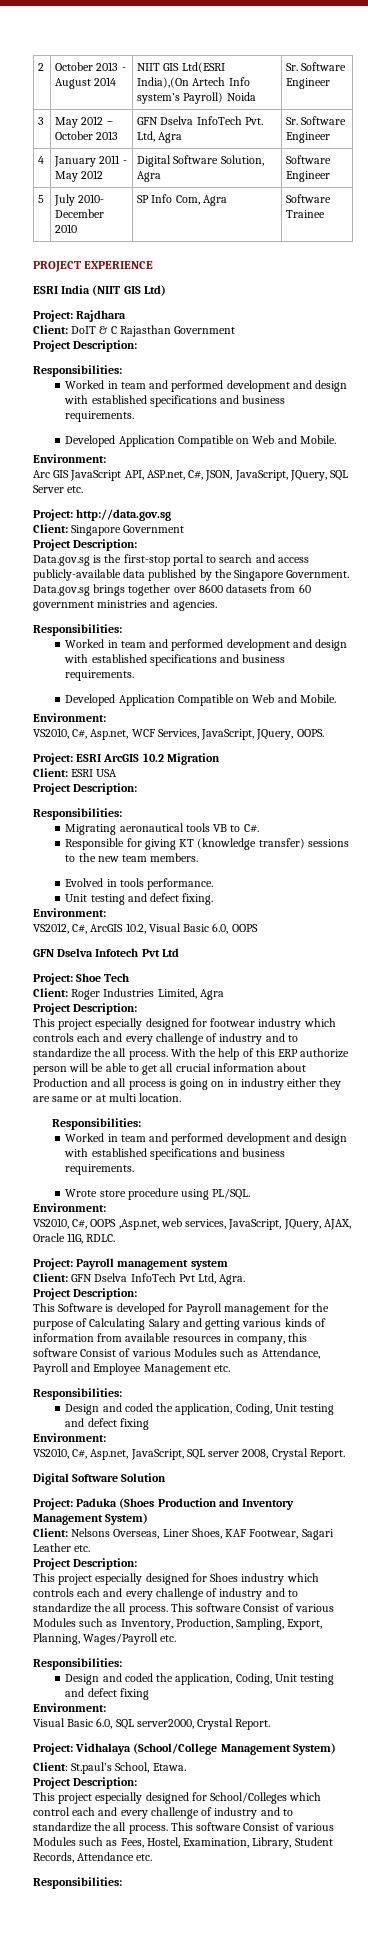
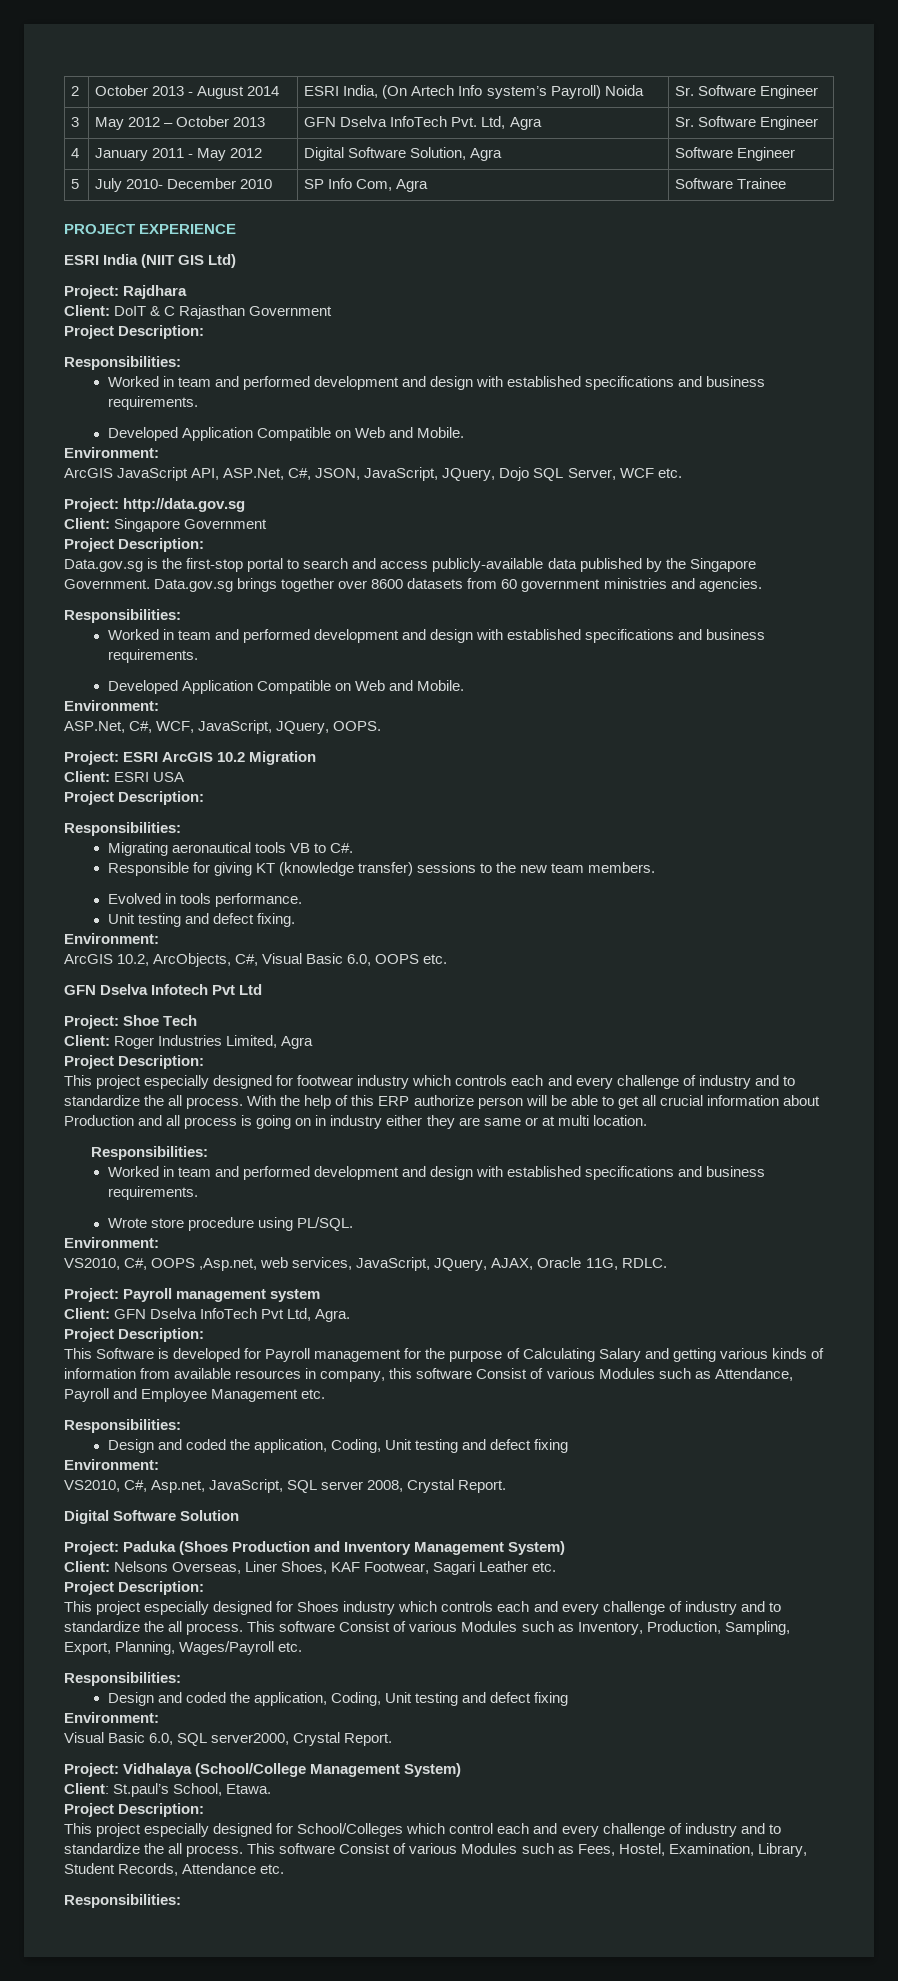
[137,62,225,73] [137,77,190,88] NIIT GIS Ltd(ESRI India),(On -> [304,85,408,99] ESRI India, (On
[33,470,70,478] Arc GIS -> [64,468,113,478] ArcGIS
[146,470,185,480] ASP.net, -> [223,468,285,480] ASP.Net,
[330,470,349,481] [33,485,64,493] SQL Server -> [499,467,654,481] Dojo SQL Server, WCF
[33,728,199,740] VS2010, C#, Asp.net, WCF Services, -> [64,721,195,733] ASP.Net, C#, WCF,
[33,923,146,934] VS2012, C#, ArcGIS 10.2, -> [64,953,259,967] ArcGIS 10.2, ArcObjects, C#,
(258, 928) none -> [423,954,448,964] etc.

